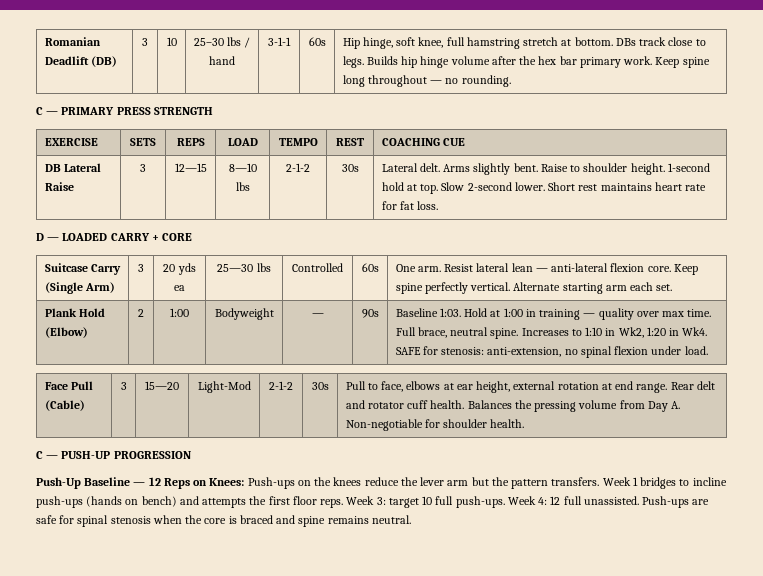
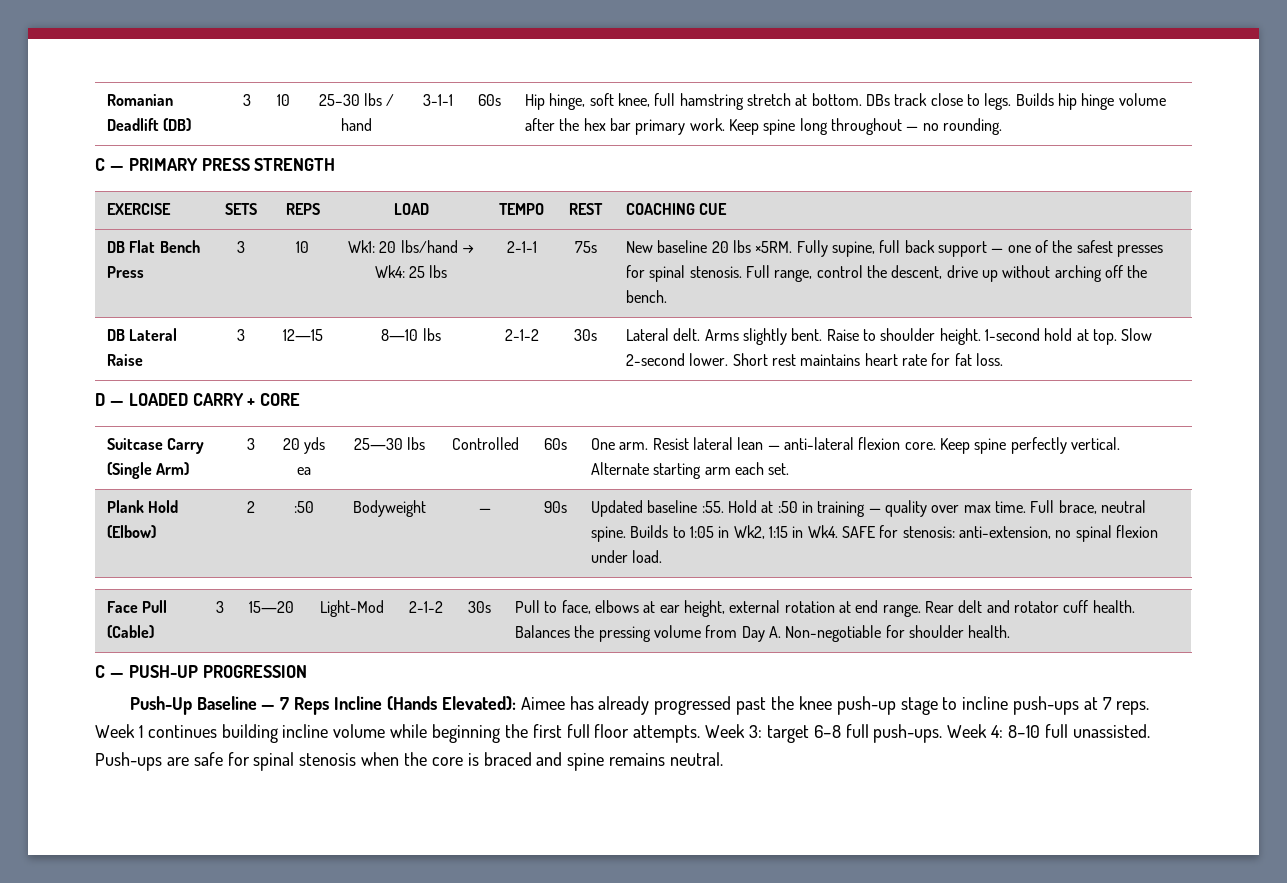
(465, 142) none -> [107,240,200,253] [107,266,145,278] [237,241,245,253] [296,241,309,253] [348,240,474,253] [374,265,448,278] [506,241,537,253] [574,241,597,253] [626,240,1163,257] [626,265,1148,282] [626,290,668,303] // DB Flat Bench Press | 3 | 10 | Wk1: 20 lbs/hand → Wk4: 25 lbs | 2-1-1 | 75s | New baseline 20 lbs ×5RM. Fully supine, full back support — one of the safest presses for spinal stenosis. Full range, control the descent, drive up without arching off the bench.
[170,308,189,317] 1:00 -> [294,501,314,513] :50
[395,308,461,317] Baseline 1:03. -> [591,500,724,517] Updated baseline :55.
[503,308,523,317] 1:00 -> [777,501,798,513] :50
[521,327,603,336] Increases to 1:10 -> [630,525,715,538] Builds to 1:05
[646,327,666,336] 1:20 -> [769,526,789,538] 1:15
[148,477,727,489] [36,496,344,508] 12 Reps on Knees: Push-ups on the knees reduce the lever arm but the pattern transfers. Week 1 bridges to incline push-ups (hands on bench) and attempts the first floor reps. -> [280,696,1149,715] [95,724,701,743] 7 Reps Incline (Hands Elevated): Aimee has already progressed past the knee push-up stage to incline push-ups at 7 reps. Week 1 continues building incline volume while beginning the first full floor attempts.
[422,496,433,505] 10 -> [813,725,841,738] 6–8
[550,496,561,505] 12 -> [1008,725,1041,738] 8–10

